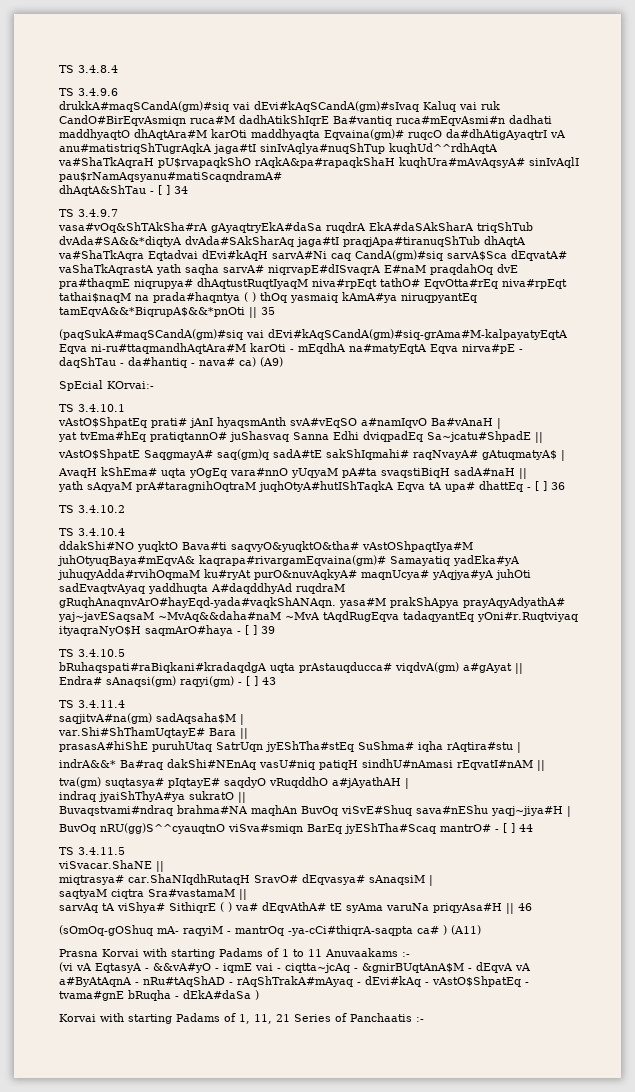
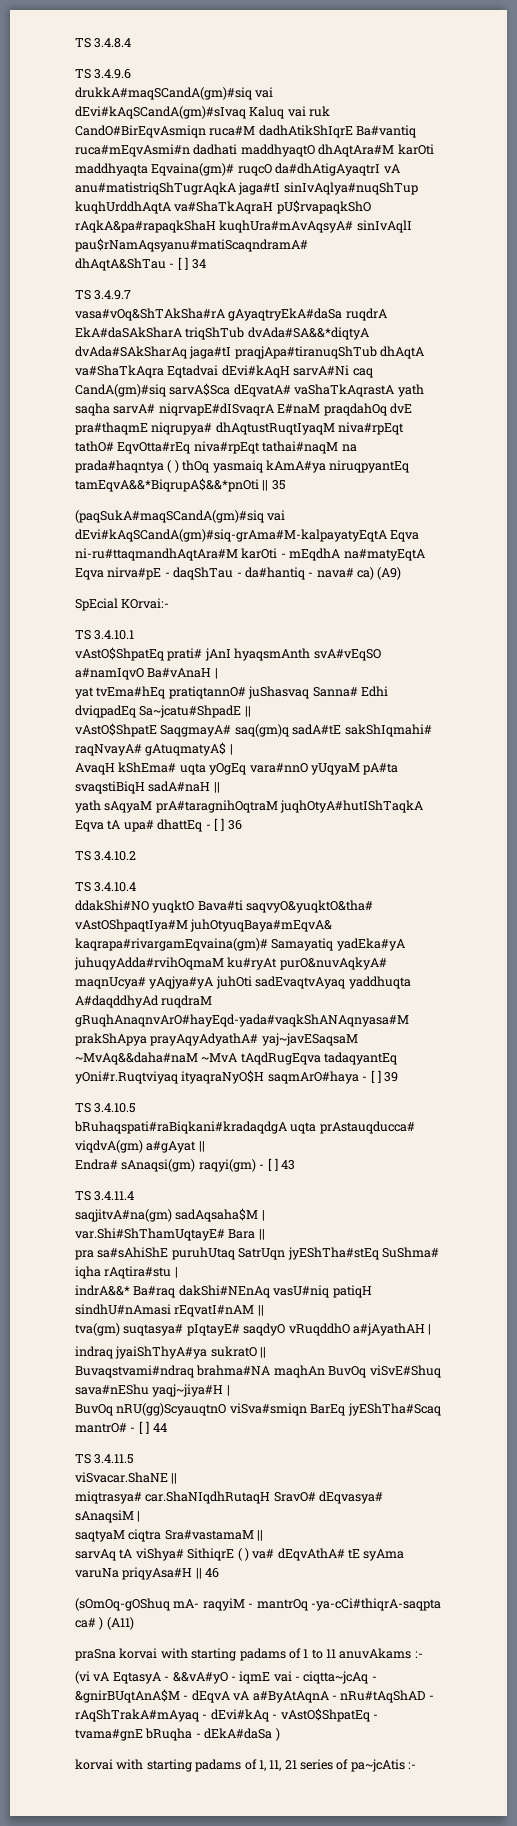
[389,143,498,154] kuqhUd^^rdhAqtA -> [75,201,171,214] kuqhUrddhAqtA
[59,292,131,303] tathai$naqM -> [262,441,339,454] tathai#naqM
[293,432,329,440] Sanna -> [312,687,358,697] Sanna#
[59,597,386,608] gRuqhAnaqnvArO#hayEqd-yada#vaqkShANAqn. yasa#M -> [75,1014,409,1027] gRuqhAnaqnvArO#hayEqd-yada#vaqkShANAqnyasa#M
[59,741,148,752] prasasA#hiShE -> [75,1247,169,1260] pra sa#sAhiShE
[100,823,225,834] nRU(gg)S^^cyauqtnO -> [116,1403,227,1416] nRU(gg)ScyauqtnO
[59,948,263,959] Prasna Korvai with starting Padams -> [75,1648,286,1661] praSna korvai with starting padams
[325,948,398,957] Anuvaakams -> [339,1648,412,1659] anuvAkams
[59,1013,220,1024] Korvai with starting Padams -> [75,1759,242,1772] korvai with starting padams
[294,1013,412,1022] Series of Panchaatis -> [300,1759,405,1772] series of pa~jcAtis

